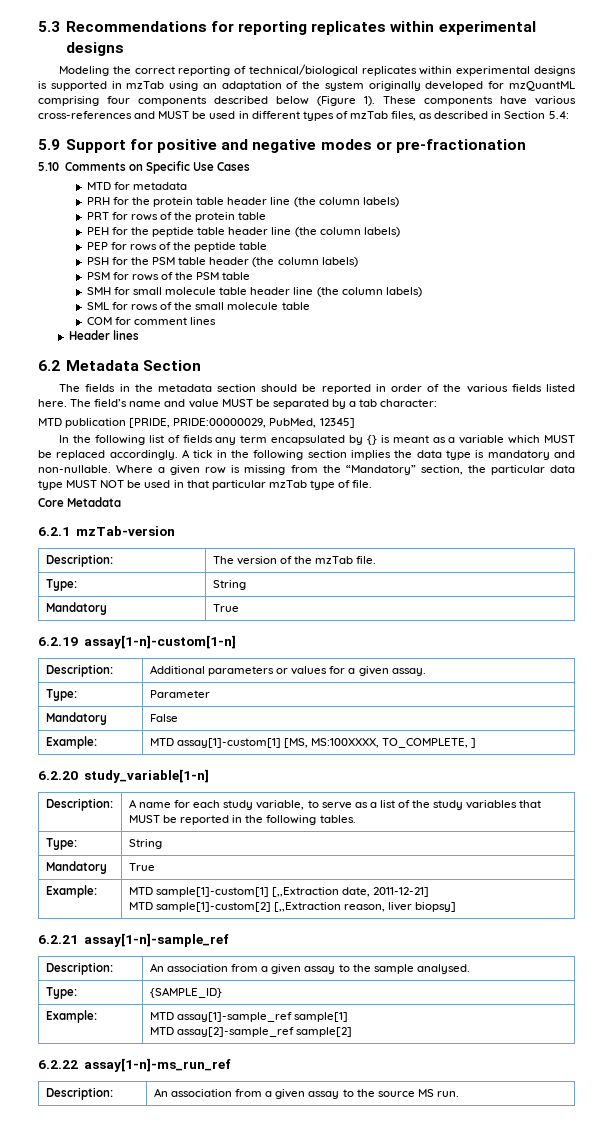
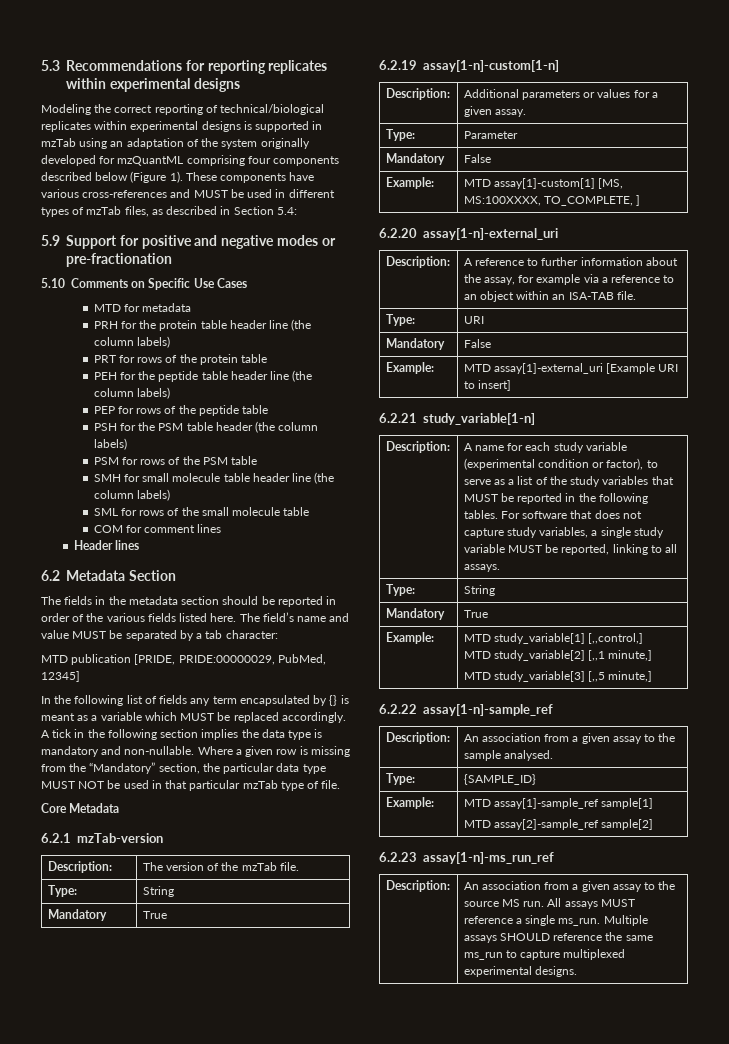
(78, 775) none -> [423,228,558,240] [385,256,450,268] [463,257,678,266] [463,274,675,285] [463,291,636,302] [385,314,415,326] [463,316,484,324] [385,338,445,350] [463,339,491,348] [385,362,434,374] [463,363,679,374] [463,380,511,391] [379,413,417,423] assay[1-n]-external_uri // Description: | A reference to further information about the assay, for example via a reference to an object within an ISA-TAB file. // Type: | URI // Mandatory | False // Example: | MTD assay[1]-external_uri [Example URI to insert] // 6.2.21
[256,800,305,810] variable, -> [585,442,627,451] [463,458,644,470] variable (experimental condition or factor),
(356, 819) none -> [500,510,642,519] [463,527,664,538] [463,544,678,555] [463,564,500,572] For software that does not capture study variables, a single study variable MUST be reported, linking to all assays.
[155,887,430,897] [128,902,457,912] [38,935,78,944] sample[1]-custom[1] [,,Extraction date, 2011-12-21] // MTD sample[1]-custom[2] [,,Extraction reason, liver biopsy] // 6.2.21 -> [493,633,644,644] [463,650,653,661] [463,671,653,682] [379,704,417,714] study_variable[1] [,,control,] // MTD study_variable[2] [,,1 minute,] // MTD study_variable[3] [,,5 minute,] // 6.2.22
[38,1060,78,1069] 6.2.22 -> [379,852,417,862] 6.2.23
(459, 1094) none -> [547,898,635,909] [463,915,648,926] [463,932,653,943] [463,949,626,960] [463,966,577,977] All assays MUST reference a single ms_run. Multiple assays SHOULD reference the same ms_run to capture multiplexed experimental designs.

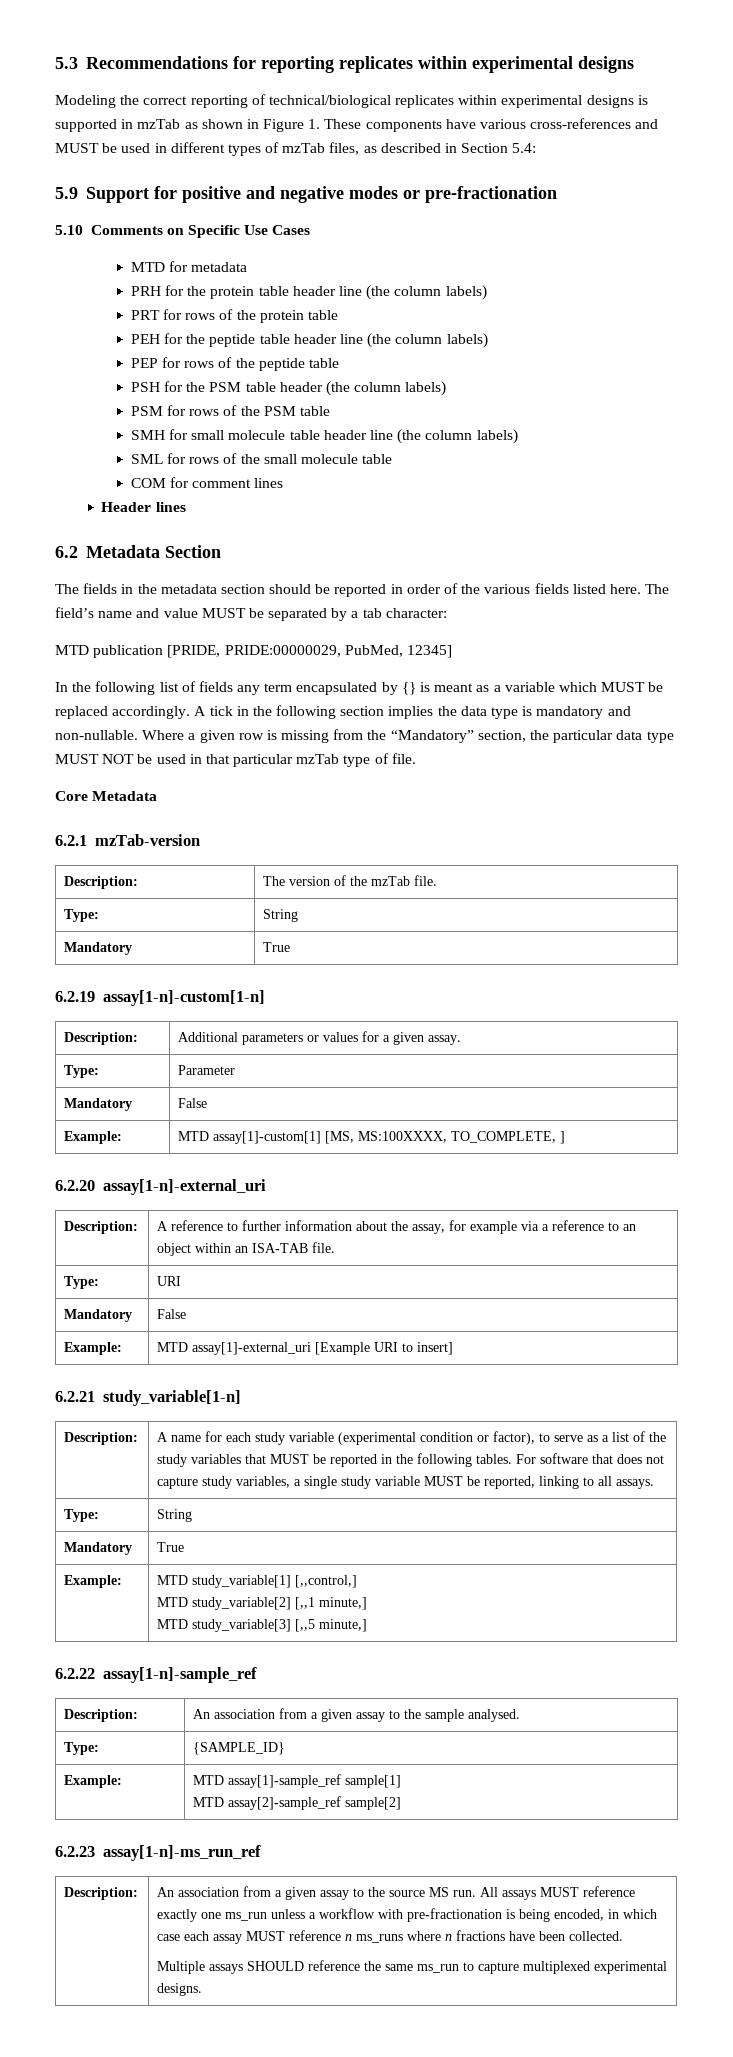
[79,138,310,149] [41,155,340,166] [41,171,183,183] using an adaptation of the system originally developed for mzQuantML comprising four components described below (Figure 1). -> [184,119,321,132] as shown in Figure 1.
[515,915,601,926] a single ms_run. -> [157,1908,658,1922] [157,1930,624,1944] exactly one ms_run unless a workflow with pre-fractionation is being encoded, in which case each assay MUST reference n ms_runs where n fractions have been collected. //

